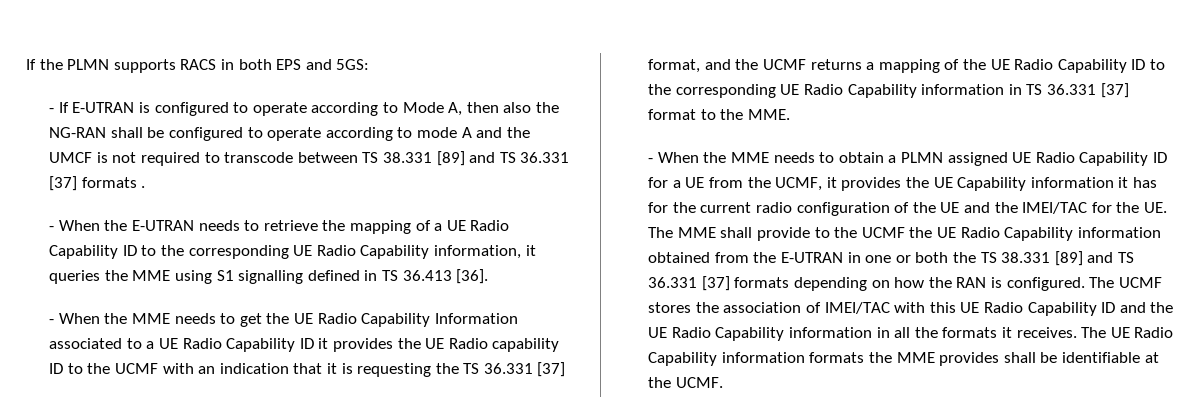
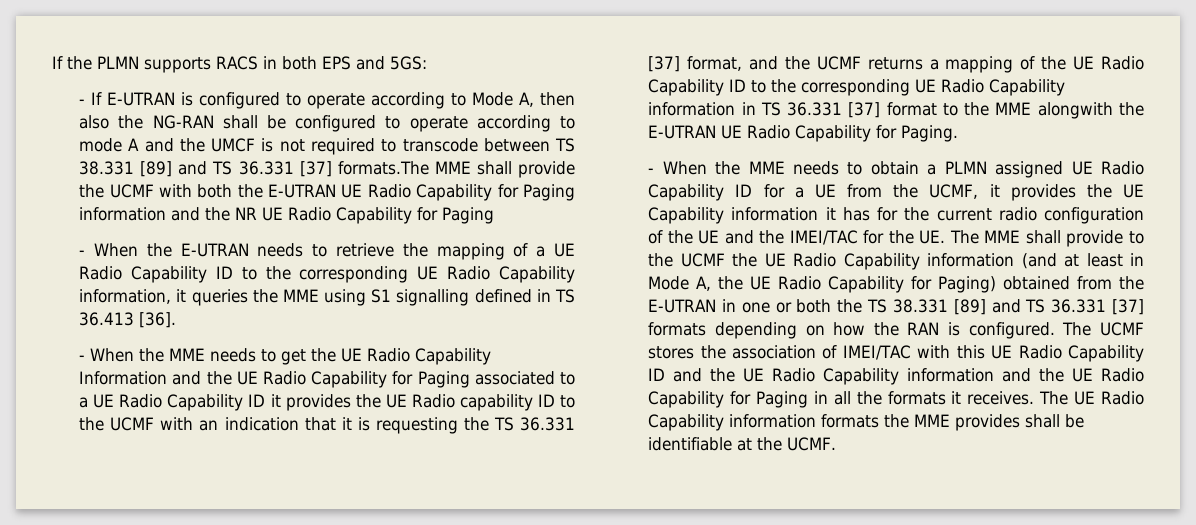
[81,177,146,188] formats . -> [337,161,575,178] [79,184,576,201] [79,207,495,224] formats.The MME shall provide the UCMF with both the E-UTRAN UE Radio Capability for Paging information and the NR UE Radio Capability for Paging
(518, 318) none -> [172,371,470,388] and the UE Radio Capability for Paging
[747,109,790,120] MME. -> [995,102,1144,119] [648,125,959,142] MME alongwith the E-UTRAN UE Radio Capability for Paging.
(1161, 232) none -> [1021,253,1144,269] [648,276,997,293] (and at least in Mode A, the UE Radio Capability for Paging)
(872, 332) none -> [1002,368,1144,382] [648,391,809,408] and the UE Radio Capability for Paging

